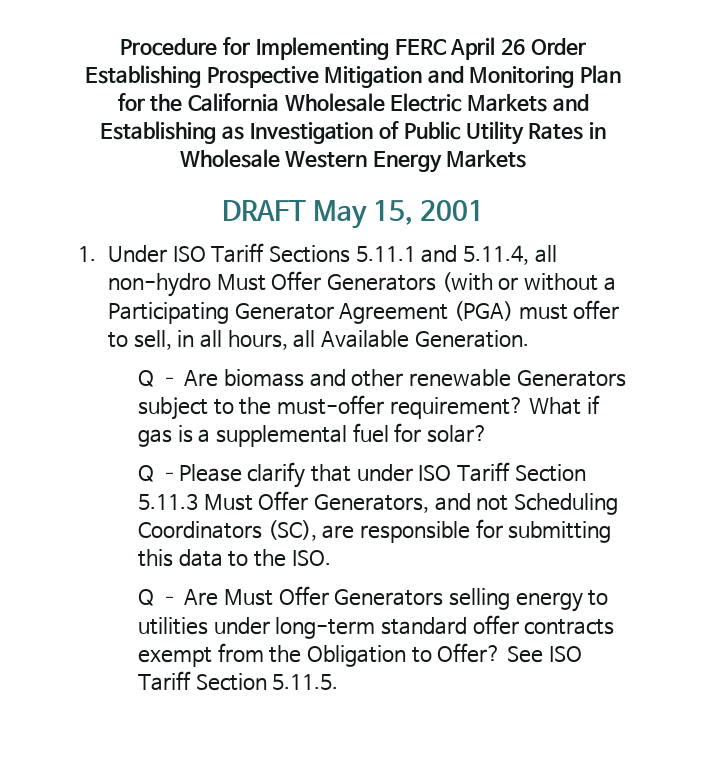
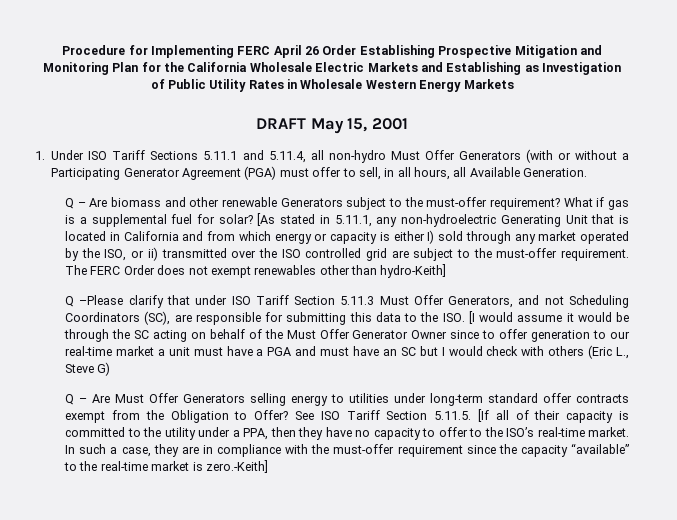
(489, 434) none -> [257,213,629,227] [65,230,630,244] [65,247,630,261] [65,264,447,278] [As stated in 5.11.1, any non-hydroelectric Generating Unit that is located in California and from which energy or capacity is either I) sold through any market operated by the ISO, or ii) transmitted over the ISO controlled grid are subject to the must-offer requirement. The FERC Order does not exempt renewables other than hydro-Keith]
(331, 558) none -> [468,311,629,324] [64,329,631,342] [65,345,630,359] [65,362,111,376] [I would assume it would be through the SC acting on behalf of the Must Offer Generator Owner since to offer generation to our real-time market a unit must have a PGA and must have an SC but I would check with others (Eric L., Steve G)
(339, 682) none -> [477,409,629,423] [65,427,629,440] [65,443,629,457] [64,460,268,473] [If all of their capacity is committed to the utility under a PPA, then they have no capacity to offer to the ISO’s real-time market. In such a case, they are in compliance with the must-offer requirement since the capacity “available” to the real-time market is zero.-Keith]

